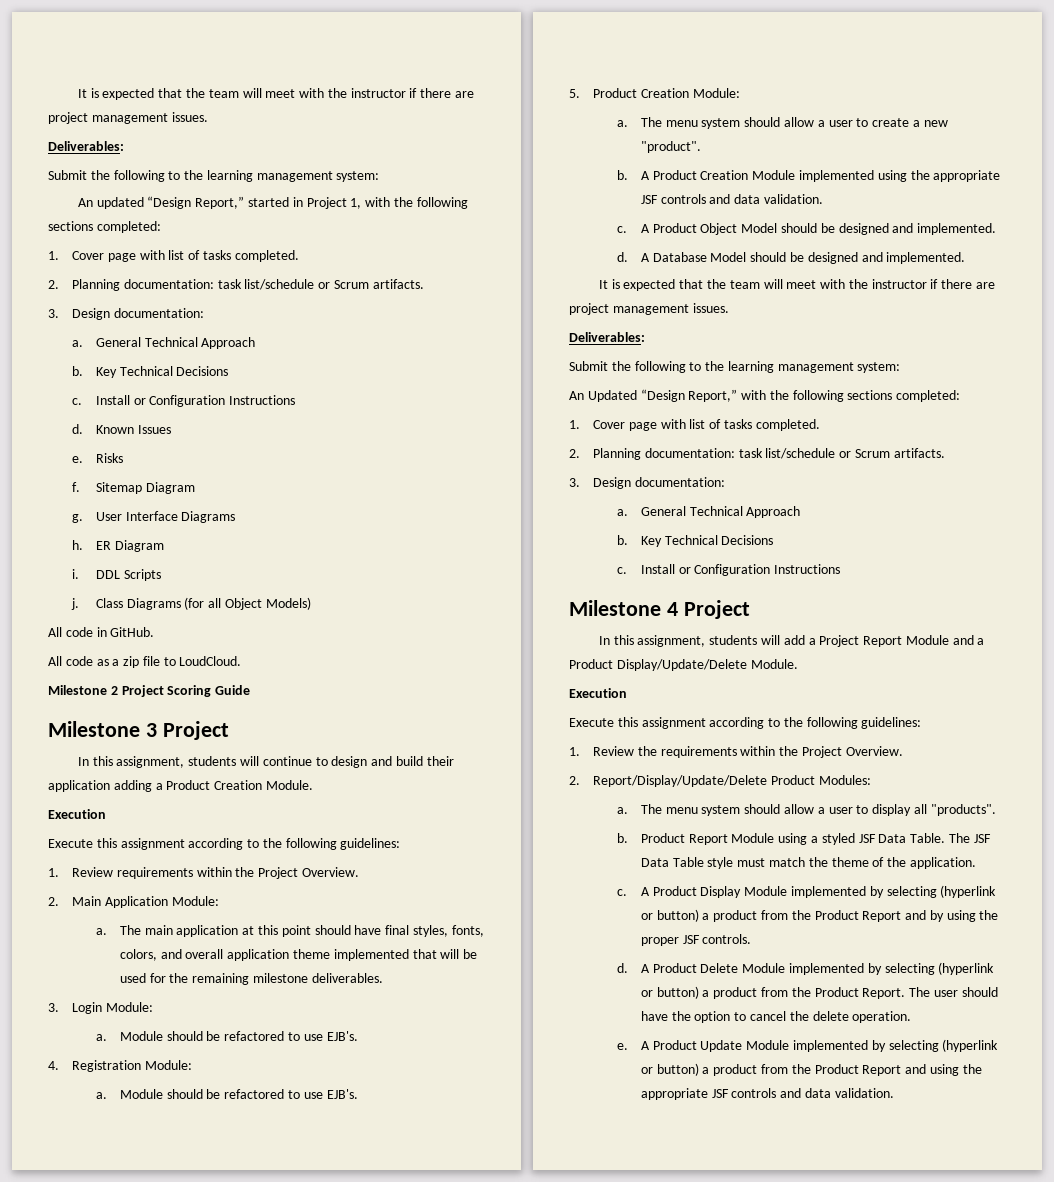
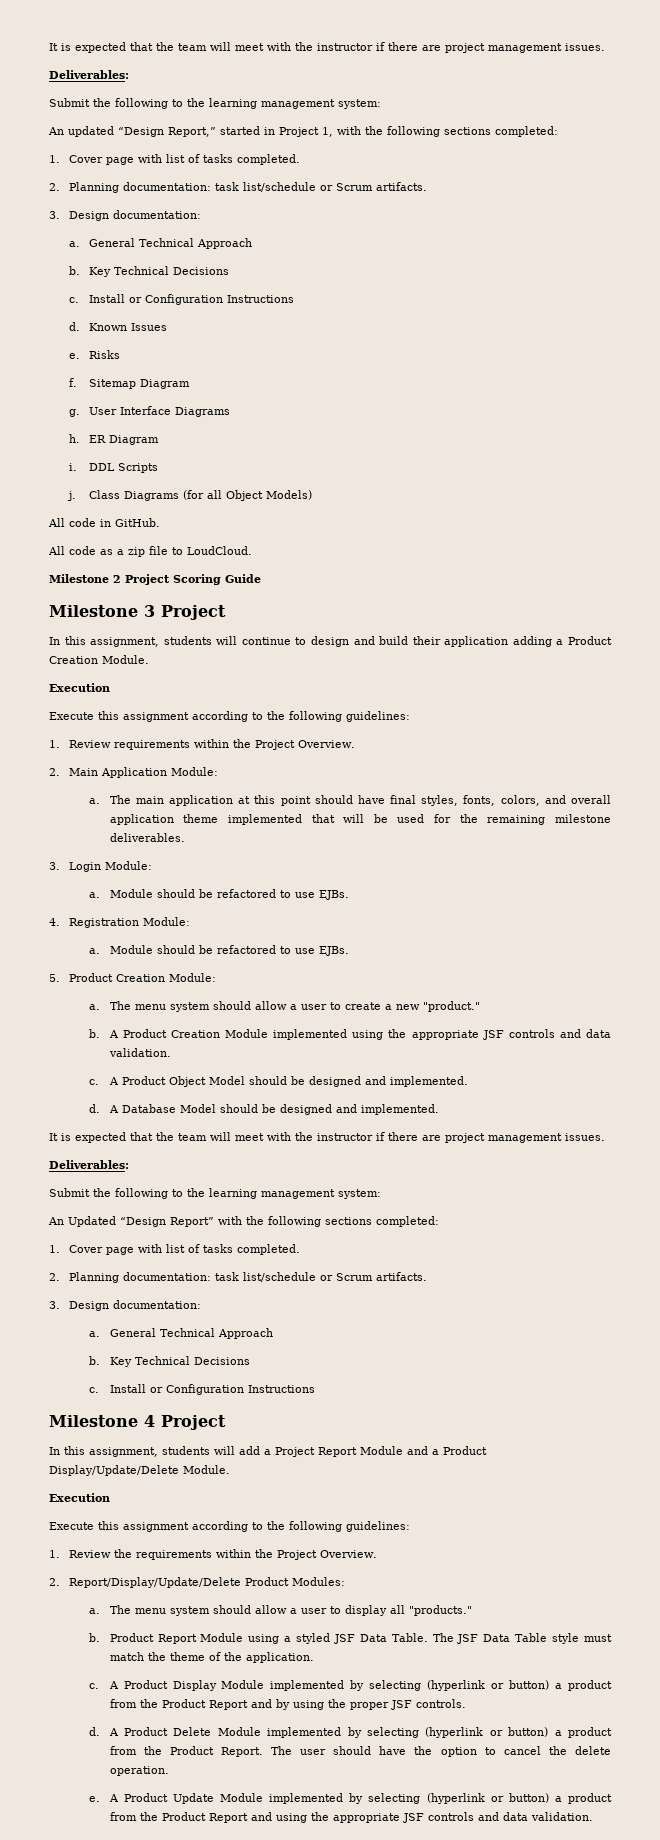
[326,1031,358,1041] EJB's. -> [318,890,349,900] EJBs.
[326,1089,358,1099] EJB's. -> [318,946,349,956] EJBs.
[640,141,701,153] "product". -> [422,1001,480,1012] "product."
[688,389,738,402] Report,” -> [170,1217,214,1227] Report”
[930,804,996,816] "products". -> [408,1605,472,1616] "products."

